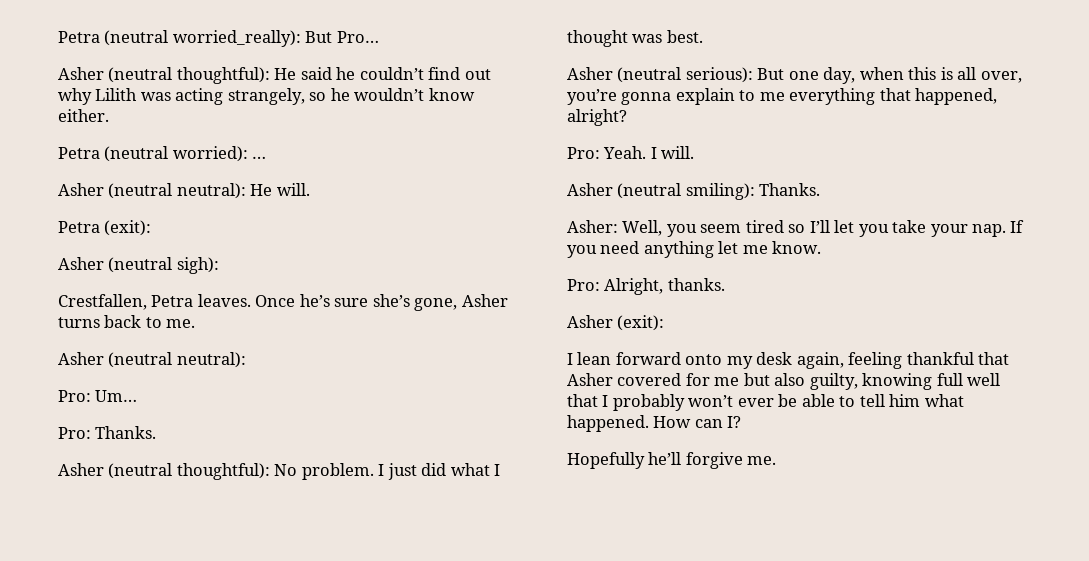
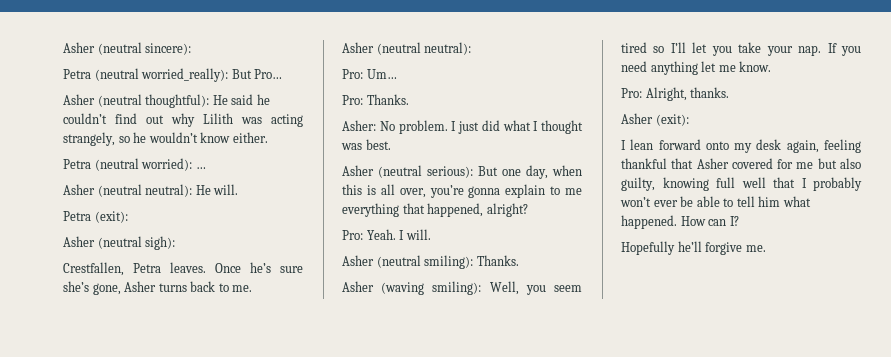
(58, 37) none -> [63,42,192,55] Asher (neutral sincere): //
[58,463,270,480] Asher (neutral thoughtful): -> [342,120,376,131] Asher:
[567,220,618,233] Asher: -> [342,281,482,295] Asher (waving smiling):

